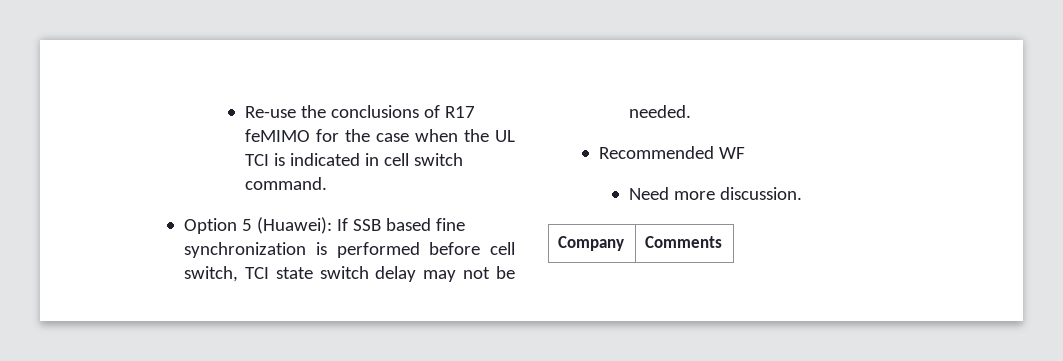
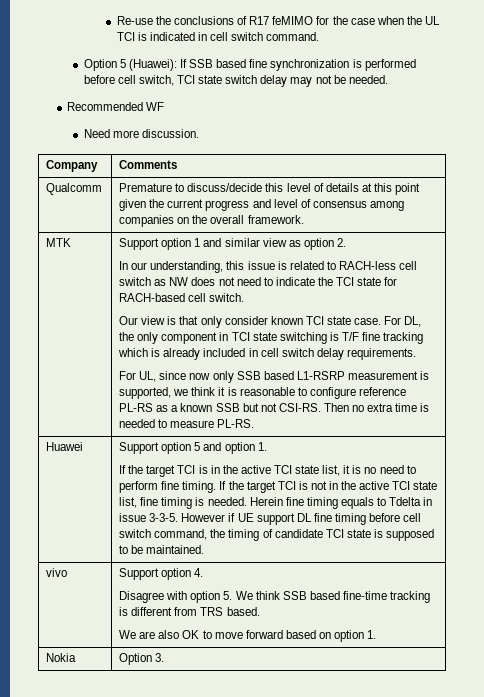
(723, 242) none -> [46,183,103,195] [119,183,421,195] [119,199,404,211] [119,215,304,227] [46,238,72,247] [119,238,346,250] [119,261,418,273] [119,277,398,286] [119,293,245,302] [119,316,422,328] [119,332,424,344] [118,348,416,360] [119,371,430,383] [119,387,406,399] [119,403,430,412] [119,419,255,428] [46,442,84,451] [119,442,267,454] [119,465,416,477] [119,481,438,493] [119,497,433,509] [119,513,422,525] [119,529,435,541] [119,545,205,554] [46,568,68,577] [119,568,204,580] [119,591,431,603] [119,607,260,616] [119,630,377,642] [46,653,77,662] [119,653,165,665] // Qualcomm | Premature to discuss/decide this level of details at this point given the current progress and level of consensus among companies on the overall framework. // MTK | Support option 1 and similar view as option 2. // In our understanding, this issue is related to RACH-less cell switch as NW does not need to indicate the TCI state for RACH-based cell switch. // Our view is that only consider known TCI state case. For DL, the only component in TCI state switching is T/F fine tracking which is already included in cell switch delay requirements. // For UL, since now only SSB based L1-RSRP measurement is supported, we think it is reasonable to configure reference PL-RS as a known SSB but not CSI-RS. Then no extra time is needed to measure PL-RS. // Huawei | Support option 5 and option 1. // If the target TCI is in the active TCI state list, it is no need to perform fine timing. If the target TCI is not in the active TCI state list, fine timing is needed. Herein fine timing equals to Tdelta in issue 3-3-5. However if UE support DL fine timing before cell switch command, the timing of candidate TCI state is supposed to be maintained. // vivo | Support option 4. // Disagree with option 5. We think SSB based fine-time tracking is different from TRS based. // We are also OK to move forward based on option 1. // Nokia | Option 3.

